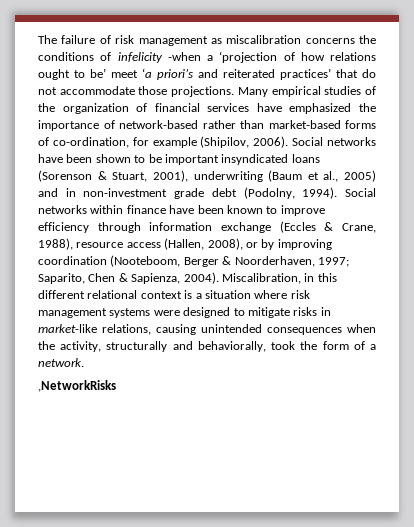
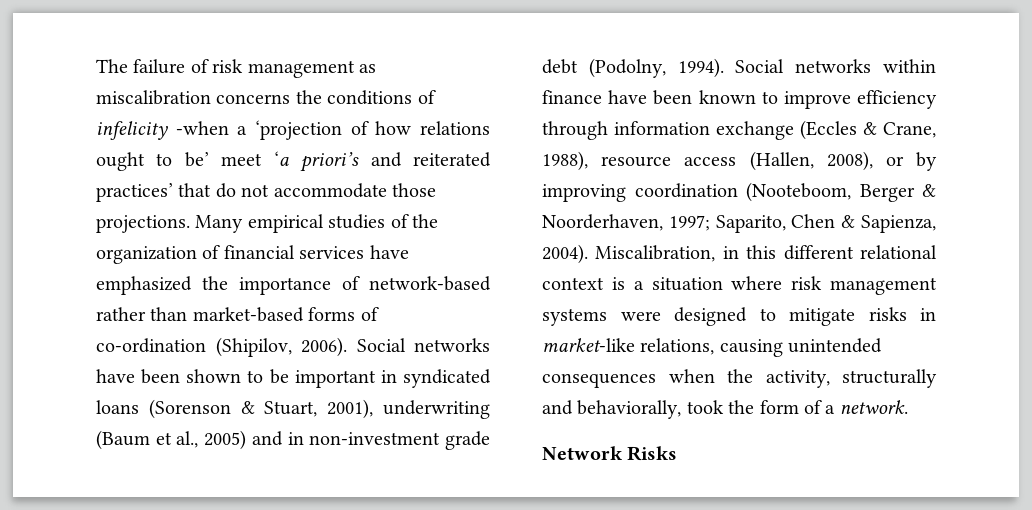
[52,137,197,148] co-ordination, for example -> [96,338,206,353] co-ordination
[221,154,289,165] insyndicated -> [380,369,491,388] in syndicated
[38,380,116,392] ,NetworkRisks -> [542,446,678,461] Network Risks

